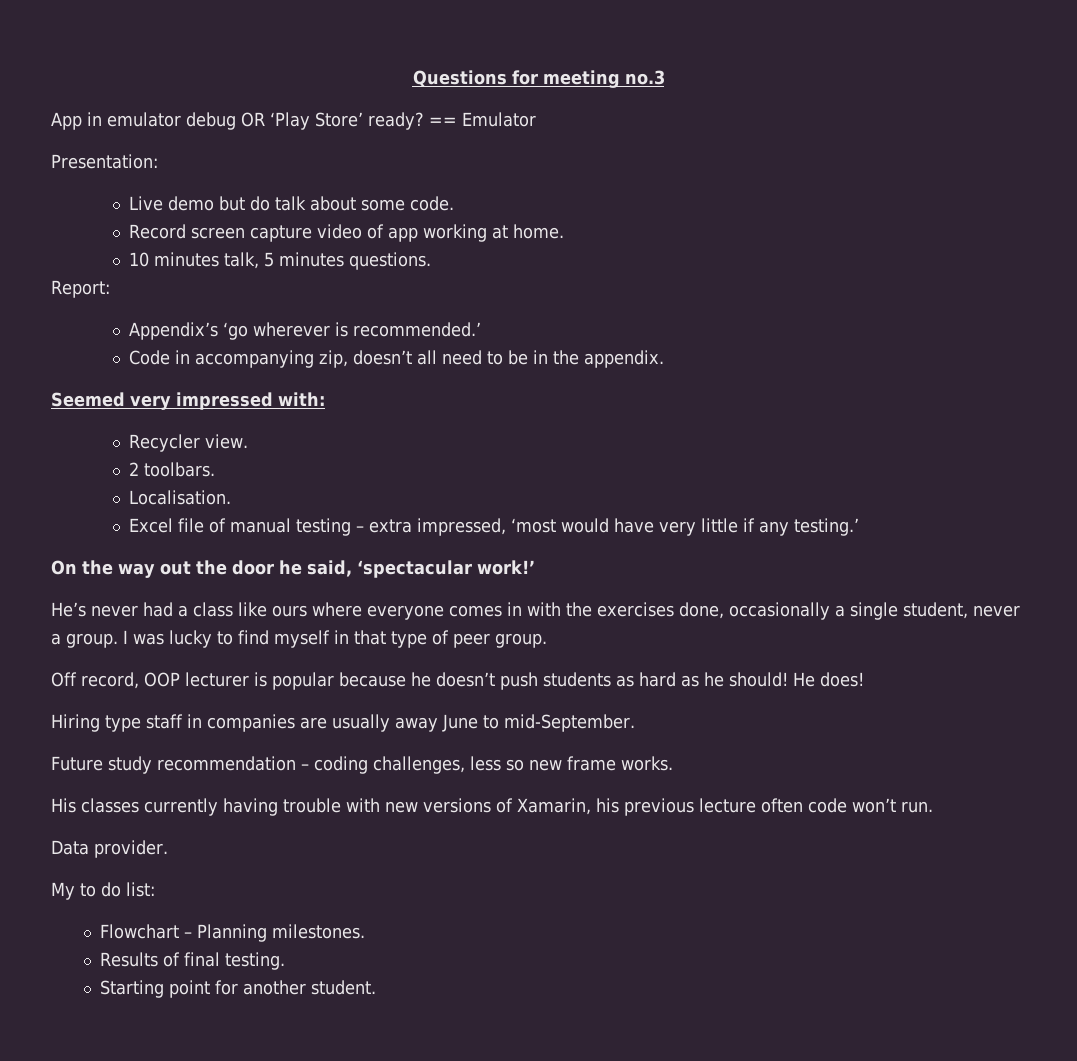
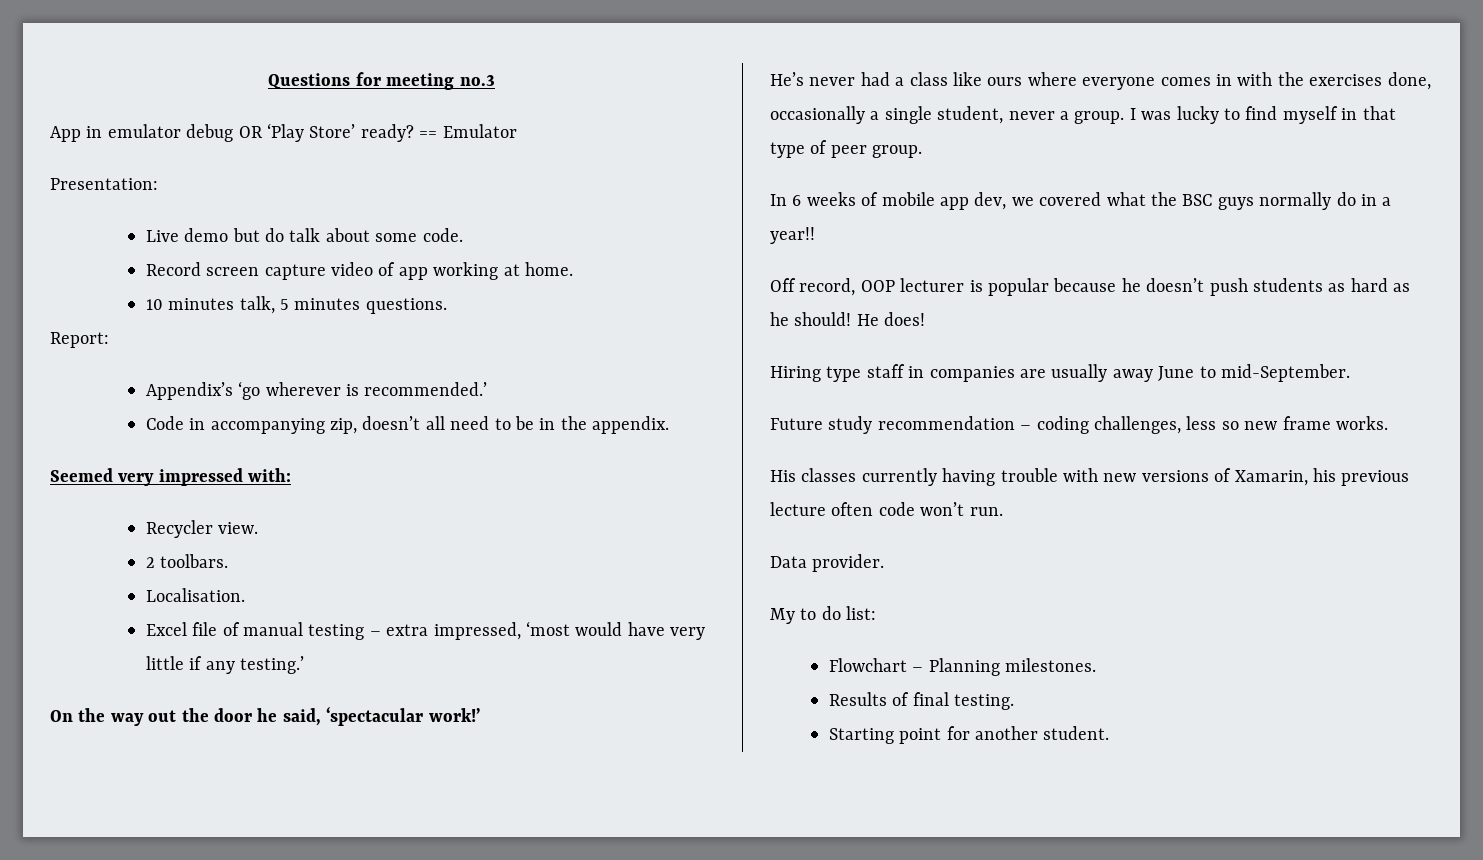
(547, 640) none -> [770,192,1392,210] [770,227,815,244] // In 6 weeks of mobile app dev, we covered what the BSC guys normally do in a year!!

